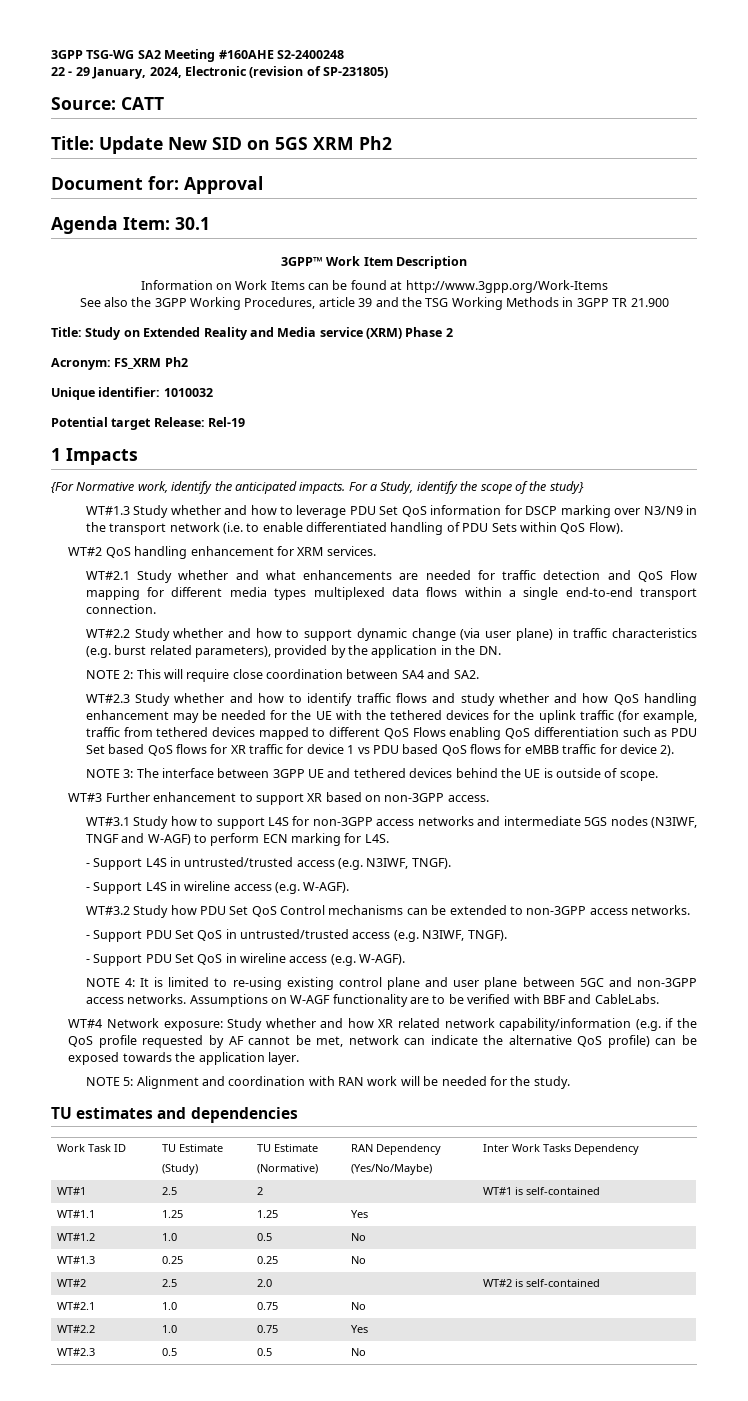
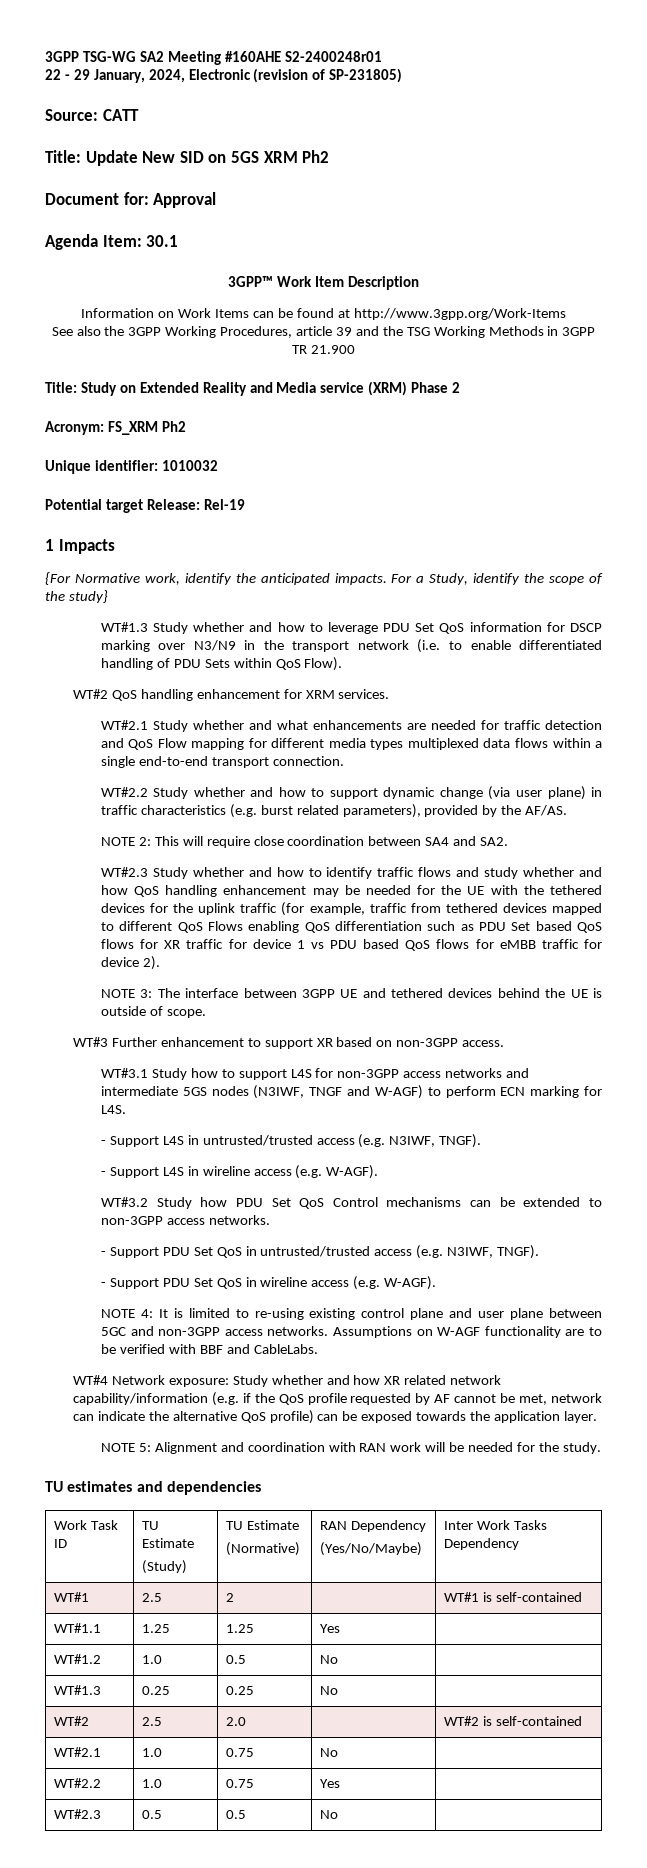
[276,50,344,59] S2-2400248 -> [284,51,382,62] S2-2400248r01
[371,645,501,658] application in the DN. -> [525,805,568,816] AF/AS.

